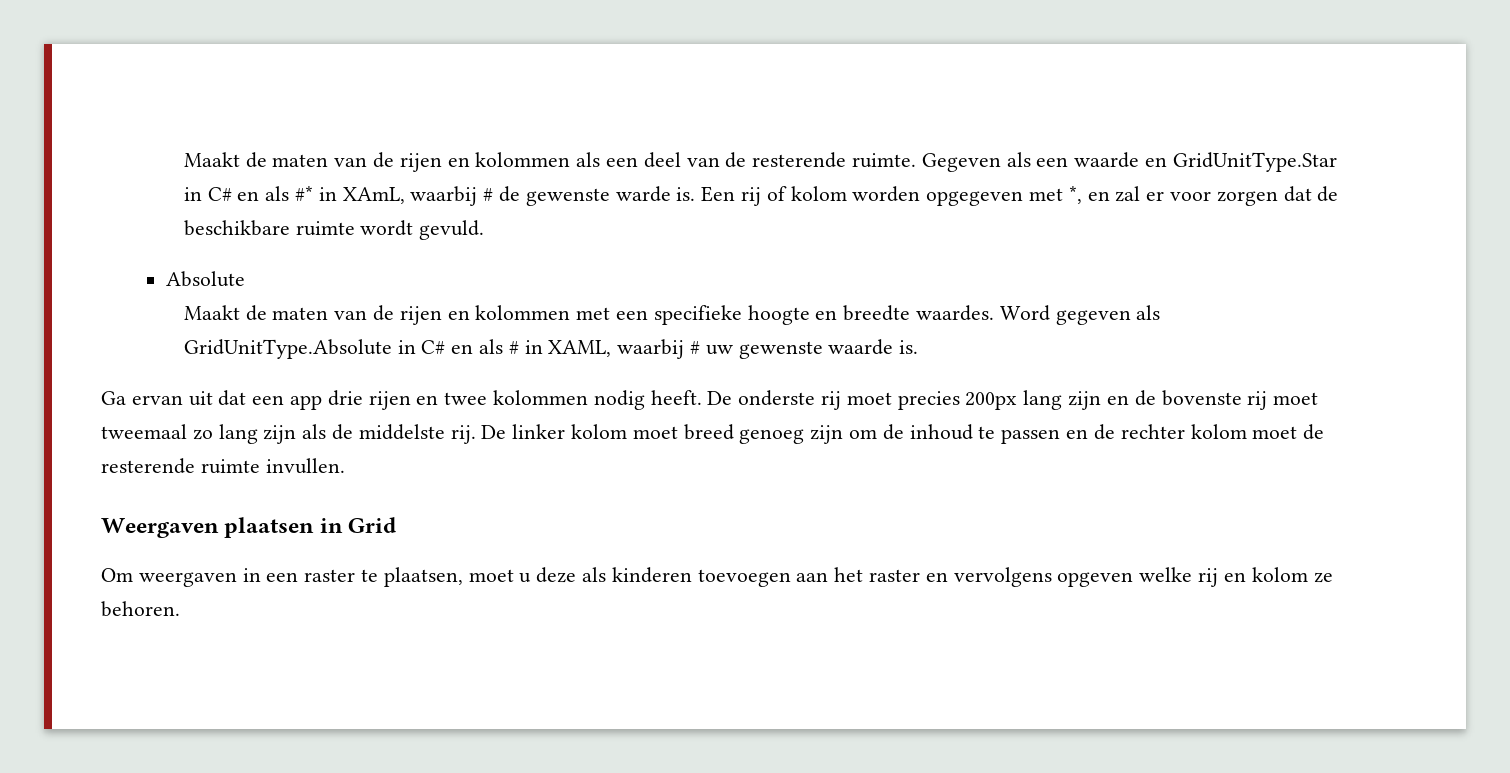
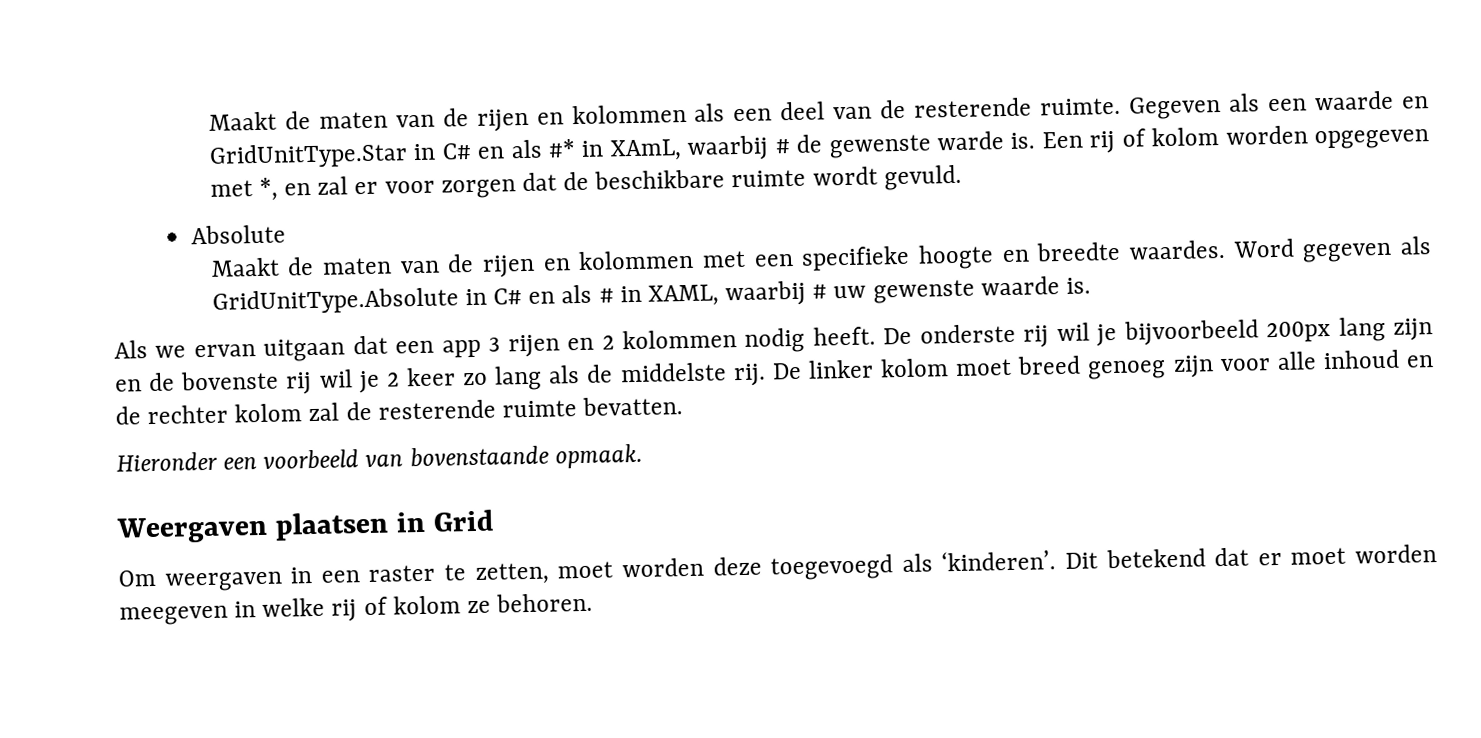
[101,391,213,406] Ga ervan uit -> [114,338,346,362] Als we ervan uitgaan
[327,390,488,410] drie rijen en twee -> [488,334,615,358] 3 rijen en 2
[846,391,960,410] moet precies -> [1056,319,1259,347] wil je bijvoorbeeld
[1273,392,1319,405] [101,424,187,439] moet tweemaal -> [318,367,456,394] wil je 2 keer
[263,425,297,444] zijn -> (543, 378) none
[849,424,1061,444] om de inhoud te passen -> [1219,349,1400,372] voor alle inhoud
[1252,426,1298,439] moet -> [308,402,340,422] zal
[265,458,345,474] invullen. -> [582,396,684,416] [116,443,643,472] bevatten. // Hieronder een voorbeeld van bovenstaande opmaak.
[383,567,1134,587] plaatsen, moet u deze als kinderen toevoegen aan het raster en vervolgens opgeven -> [474,544,1437,585] [119,601,257,626] zetten, moet worden deze toegevoegd als ‘kinderen’. Dit betekend dat er moet worden meegeven in
[1223,572,1246,582] en -> [363,596,388,616] of

